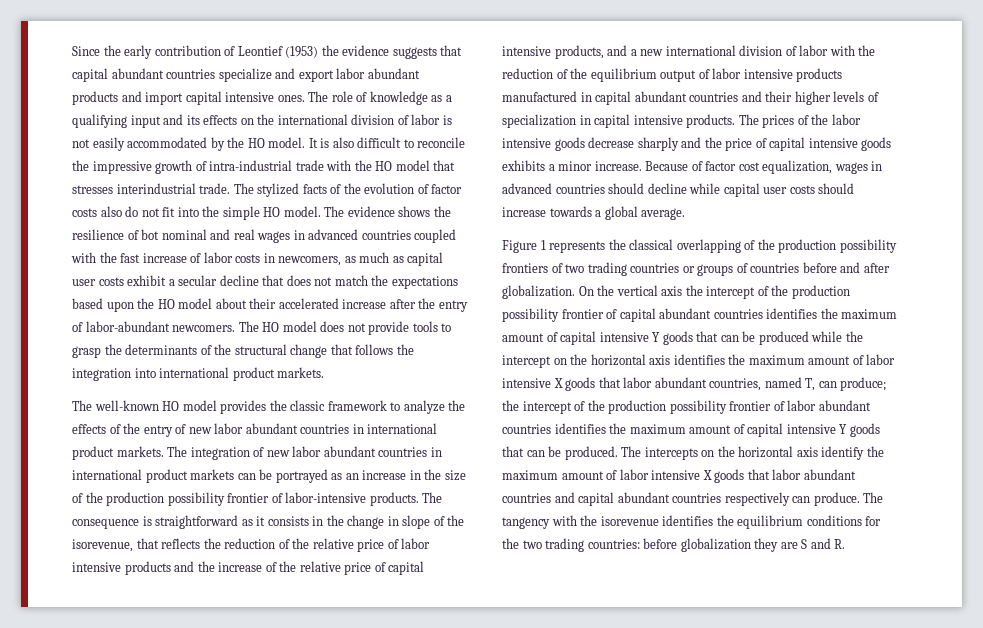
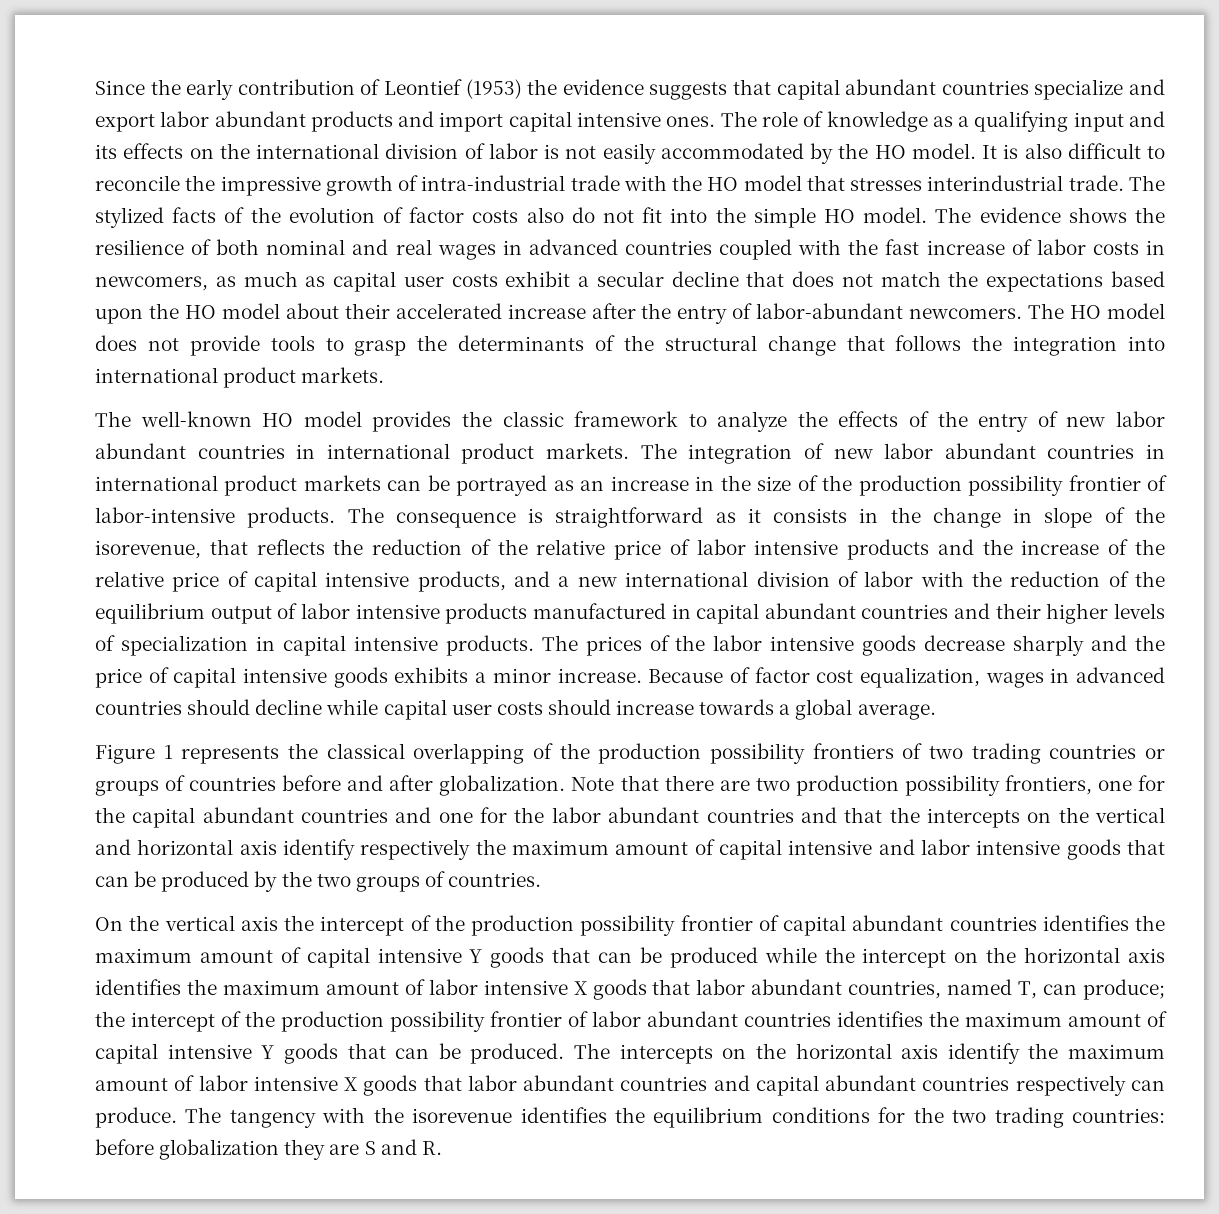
[141,229,160,240] bot -> [216,239,260,255] both
(575, 292) none -> [571,775,1165,796] [95,807,1166,828] [95,839,1166,860] [95,871,542,892] Note that there are two production possibility frontiers, one for the capital abundant countries and one for the labor abundant countries and that the intercepts on the vertical and horizontal axis identify respectively the maximum amount of capital intensive and labor intensive goods that can be produced by the two groups of countries. //

